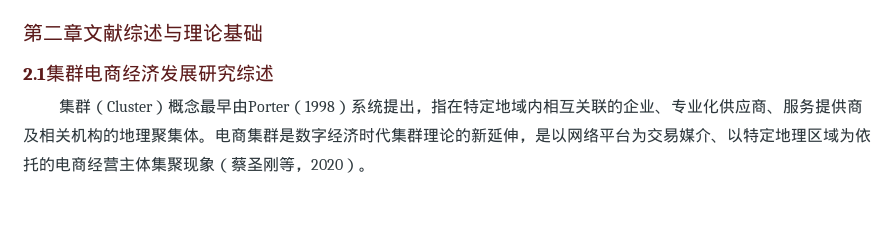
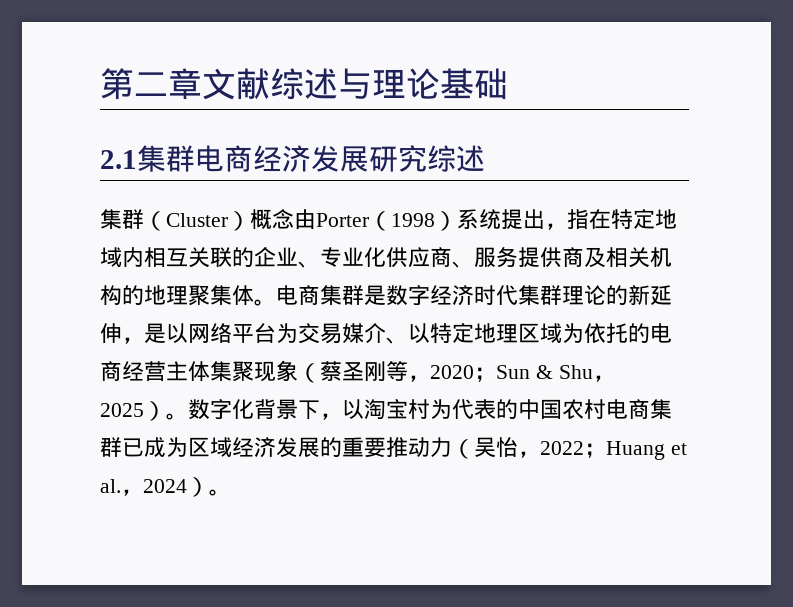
[200,99,233,114] 最早 -> (294, 219) none
(343, 164) none -> [474,365,615,382] [100,399,672,421] [100,437,687,460] [100,479,187,496] ；Sun & Shu，2025）。数字化背景下，以淘宝村为代表的中国农村电商集群已成为区域经济发展的重要推动力（吴怡，2022；Huang et al.，2024

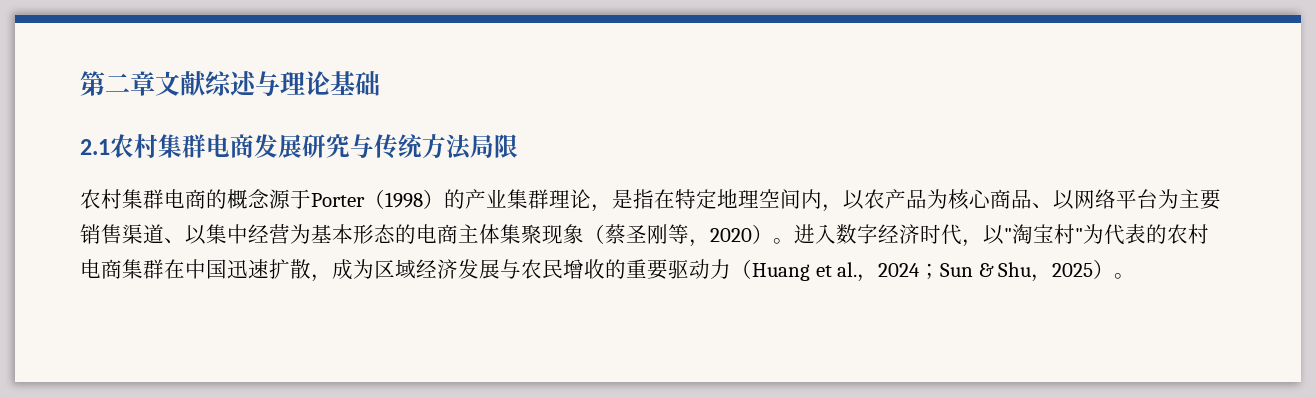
[137,145,311,172] 集群电商经济 -> [109,134,254,158] 农村集群电商
[427,145,485,172] [100,209,677,231] [100,247,672,268] [100,285,672,306] [100,323,672,344] [100,361,166,382] 综述 // 集群（Cluster）概念由Porter（1998）系统提出，指在特定地域内相互关联的企业、专业化供应商、服务提供商及相关机构的地理聚集体。电商集群是数字经济时代集群理论的新延伸，是以网络平台为交易媒介、以特定地理区域为依托的电商经营 -> [350,134,518,160] [80,189,1221,212] [80,224,458,245] 与传统方法局限 // 农村集群电商的概念源于Porter（1998）的产业集群理论，是指在特定地理空间内，以农产品为核心商品、以网络平台为主要销售渠道、以集中经营为基本形态的电商
(474, 372) none -> [752,224,1209,247] [80,259,921,282] ）。进入数字经济时代，以"淘宝村"为代表的农村电商集群在中国迅速扩散，成为区域经济发展与农民增收的重要驱动力（Huang et al.，2024
[188,399,672,420] [100,437,687,460] [100,477,231,497] 数字化背景下，以淘宝村为代表的中国农村电商集群已成为区域经济发展的重要推动力（吴怡，2022；Huang et al.，2024）。 -> (1136, 276) none

